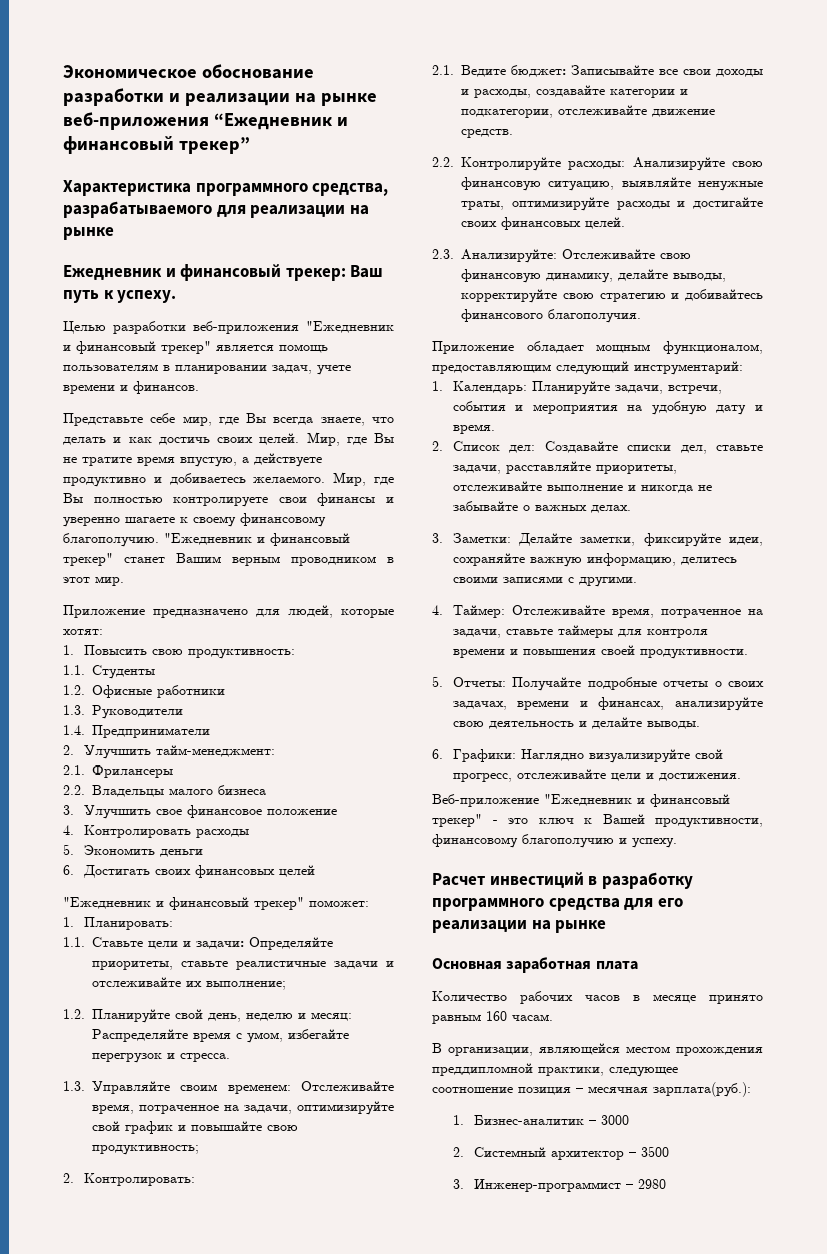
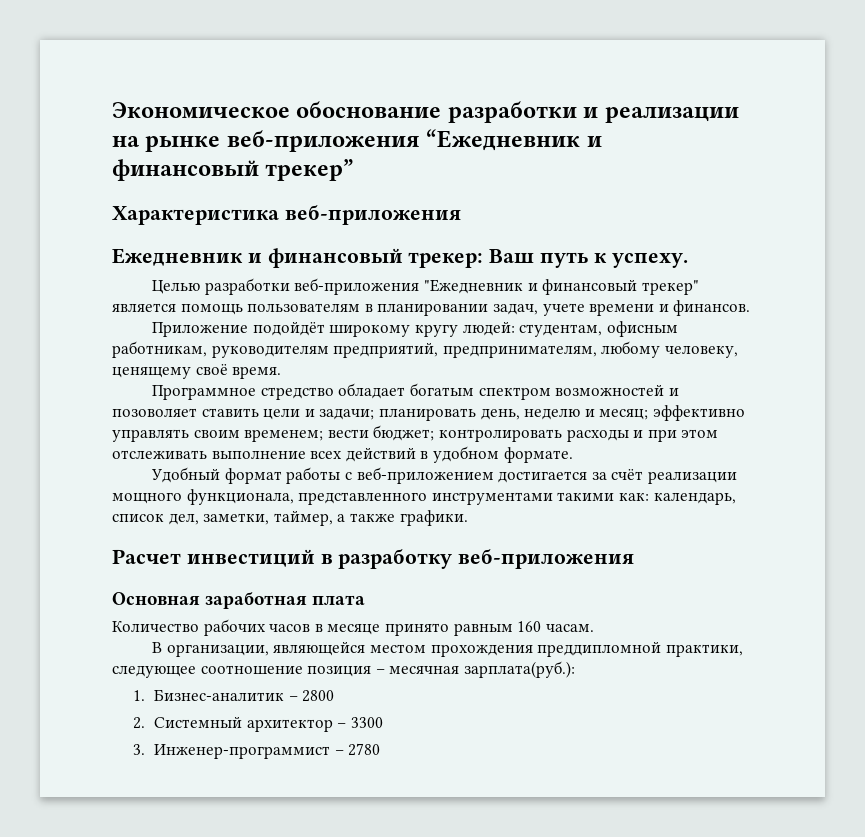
[195,183,389,196] [63,201,369,218] [63,227,114,240] программного средства, разрабатываемого для реализации на рынке -> [284,205,461,225] веб-приложения
[63,413,394,426] [63,432,394,446] [63,453,322,467] [63,472,394,487] [63,493,394,507] [63,513,326,527] [63,533,350,547] [63,553,394,566] [63,576,124,586] [63,605,394,618] [63,629,103,635] [63,645,295,659] [63,665,155,679] [63,685,225,698] [63,705,183,719] [63,725,210,738] [63,745,275,759] [63,765,173,778] [63,785,266,797] [63,805,337,819] [63,825,249,838] [63,844,203,857] [63,865,315,878] [63,897,369,910] [63,917,173,930] [63,937,333,950] [92,961,394,970] [92,977,286,990] [63,1009,352,1023] [92,1029,349,1043] [92,1053,230,1063] [63,1081,394,1094] [92,1101,394,1115] [92,1121,298,1134] [92,1145,199,1155] [63,1173,195,1186] [432,65,763,77] [461,85,688,98] [461,105,715,118] [461,129,513,138] [432,157,763,171] [461,177,763,191] [461,197,763,211] [461,217,625,230] [432,249,691,263] [461,269,726,283] [461,289,763,303] [461,309,641,323] [432,341,763,355] [432,361,743,375] [432,381,722,395] [452,401,763,415] [452,424,495,434] [432,441,763,454] [452,461,677,474] [452,481,712,493] [452,501,631,513] [432,533,763,547] [452,553,737,567] [452,576,637,587] [432,605,763,618] [452,625,708,638] [452,645,748,659] [432,676,764,691] [452,697,763,711] [452,717,700,729] [432,749,723,763] [452,769,741,782] [432,794,730,807] [432,814,763,828] [432,834,677,848] [432,872,693,889] [432,898,683,911] [432,920,607,933] Представьте себе мир, где Вы всегда знаете, что делать и как достичь своих целей. Мир, где Вы не тратите время впустую, а действуете продуктивно и добиваетесь желаемого. Мир, где Вы полностью контролируете свои финансы и уверенно шагаете к своему финансовому благополучию. "Ежедневник и финансовый трекер" станет Вашим верным проводником в этот мир. // Приложение предназначено для людей, которые хотят: // 1. Повысить свою продуктивность: // 1.1. Студенты // 1.2. Офисные работники // 1.3. Руководители // 1.4. Предприниматели // 2. Улучшить тайм-менеджмент: // 2.1. Фрилансеры // 2.2. Владельцы малого бизнеса // 3. Улучшить свое финансовое положение // 4. Контролировать расходы // 5. Экономить деньги // 6. Достигать своих финансовых целей // "Ежедневник и финансовый трекер" поможет: // 1. Планировать: // 1.1. Ставьте цели и задачи: Определяйте приоритеты, ставьте реалистичные задачи и отслеживайте их выполнение; // 1.2. Планируйте свой день, неделю и месяц: Распределяйте время с умом, избегайте перегрузок и стресса. // 1.3. Управляйте своим временем: Отслеживайте время, потраченное на задачи, оптимизируйте свой график и повышайте свою продуктивность; // 2. Контролировать: // 2.1. Ведите бюджет: Записывайте все свои доходы и расходы, создавайте категории и подкатегории, отслеживайте движение средств. // 2.2. Контролируйте расходы: Анализируйте свою финансовую ситуацию, выявляйте ненужные траты, оптимизируйте расходы и достигайте своих финансовых целей. // 2.3. Анализируйте: Отслеживайте свою финансовую динамику, делайте выводы, корректируйте свою стратегию и добивайтесь финансового благополучия. // Приложение обладает мощным функционалом, предоставляющим следующий инструментарий: // 1. Календарь: Планируйте задачи, встречи, события и мероприятия на удобную дату и время. // 2. Список дел: Создавайте списки дел, ставьте задачи, расставляйте приоритеты, отслеживайте выполнение и никогда не забывайте о важных делах. // 3. Заметки: Делайте заметки, фиксируйте идеи, сохраняйте важную информацию, делитесь своими записями с другими. // 4. Таймер: Отслеживайте время, потраченное на задачи, ставьте таймеры для контроля времени и повышения своей продуктивности. // 5. Отчеты: Получайте подробные отчеты о своих задачах, времени и финансах, анализируйте свою деятельность и делайте выводы. // 6. Графики: Наглядно визуализируйте свой прогресс, отслеживайте цели и достижения. // Веб-приложение "Ежедневник и финансовый трекер" - это ключ к Вашей продуктивности, финансовому благополучию и успеху. // Расчет инвестиций в разработку программного средства для его реализации на рынке -> [152,321,678,337] [112,341,738,358] [112,364,282,379] [152,383,679,400] [112,405,745,421] [112,425,719,442] [112,446,573,463] [151,467,737,484] [112,489,736,505] [112,510,468,526] [112,549,635,569] Приложение подойдёт широкому кругу людей: студентам, офисным работникам, руководителям предприятий, предпринимателям, любому человеку, ценящему своё время. // Программное стредство обладает богатым спектром возможностей и позоволяет ставить цели и задачи; планировать день, неделю и месяц; эффективно управлять своим временем; вести бюджет; контролировать расходы и при этом отслеживать выполнение всех действий в удобном формате. // Удобный формат работы с веб-приложением достигается за счёт реализации мощного функционала, представленного инструментами такими как: календарь, список дел, заметки, таймер, а также графики. // Расчет инвестиций в разработку веб-приложения
[600,1115,629,1125] 3000 -> [302,690,335,702] 2800
[640,1146,669,1157] 3500 -> [350,717,383,728] 3300
[637,1179,666,1189] 2980 -> [348,743,381,756] 2780

